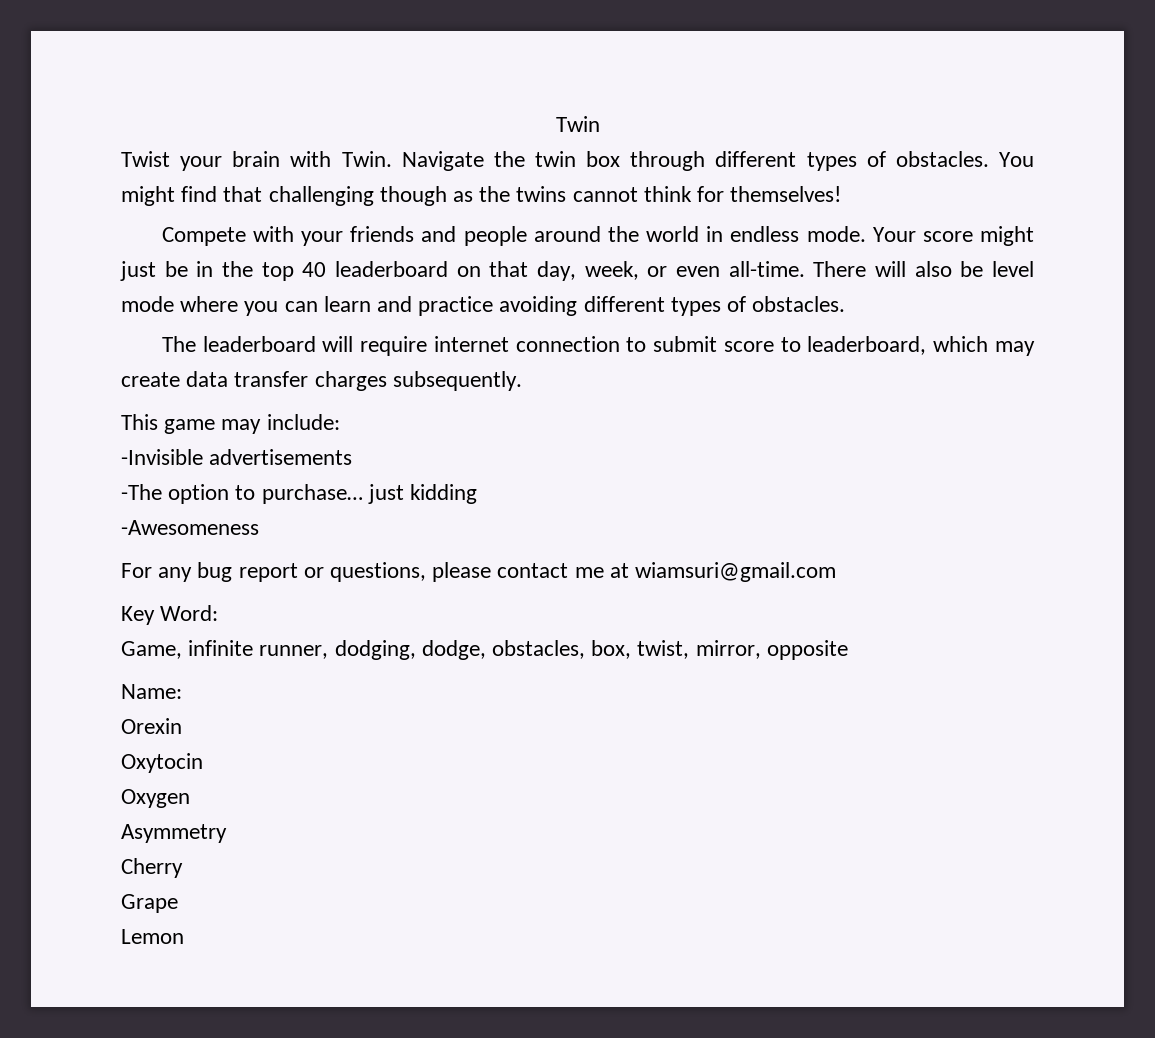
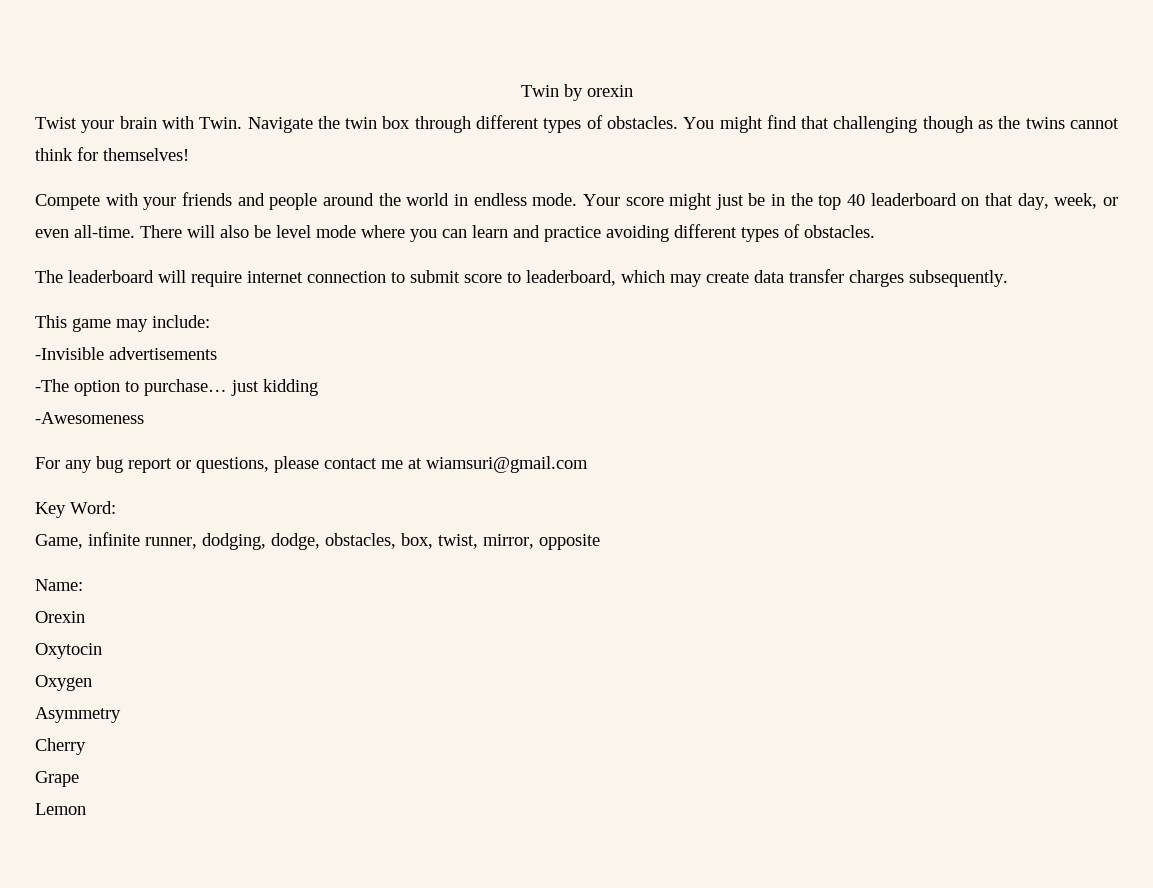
(600, 124) none -> [563,84,633,101] by orexin

